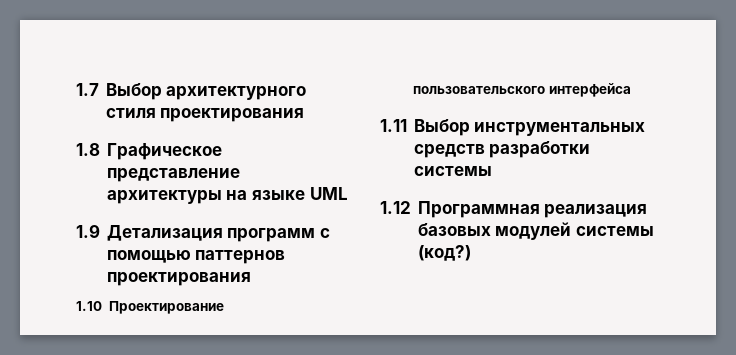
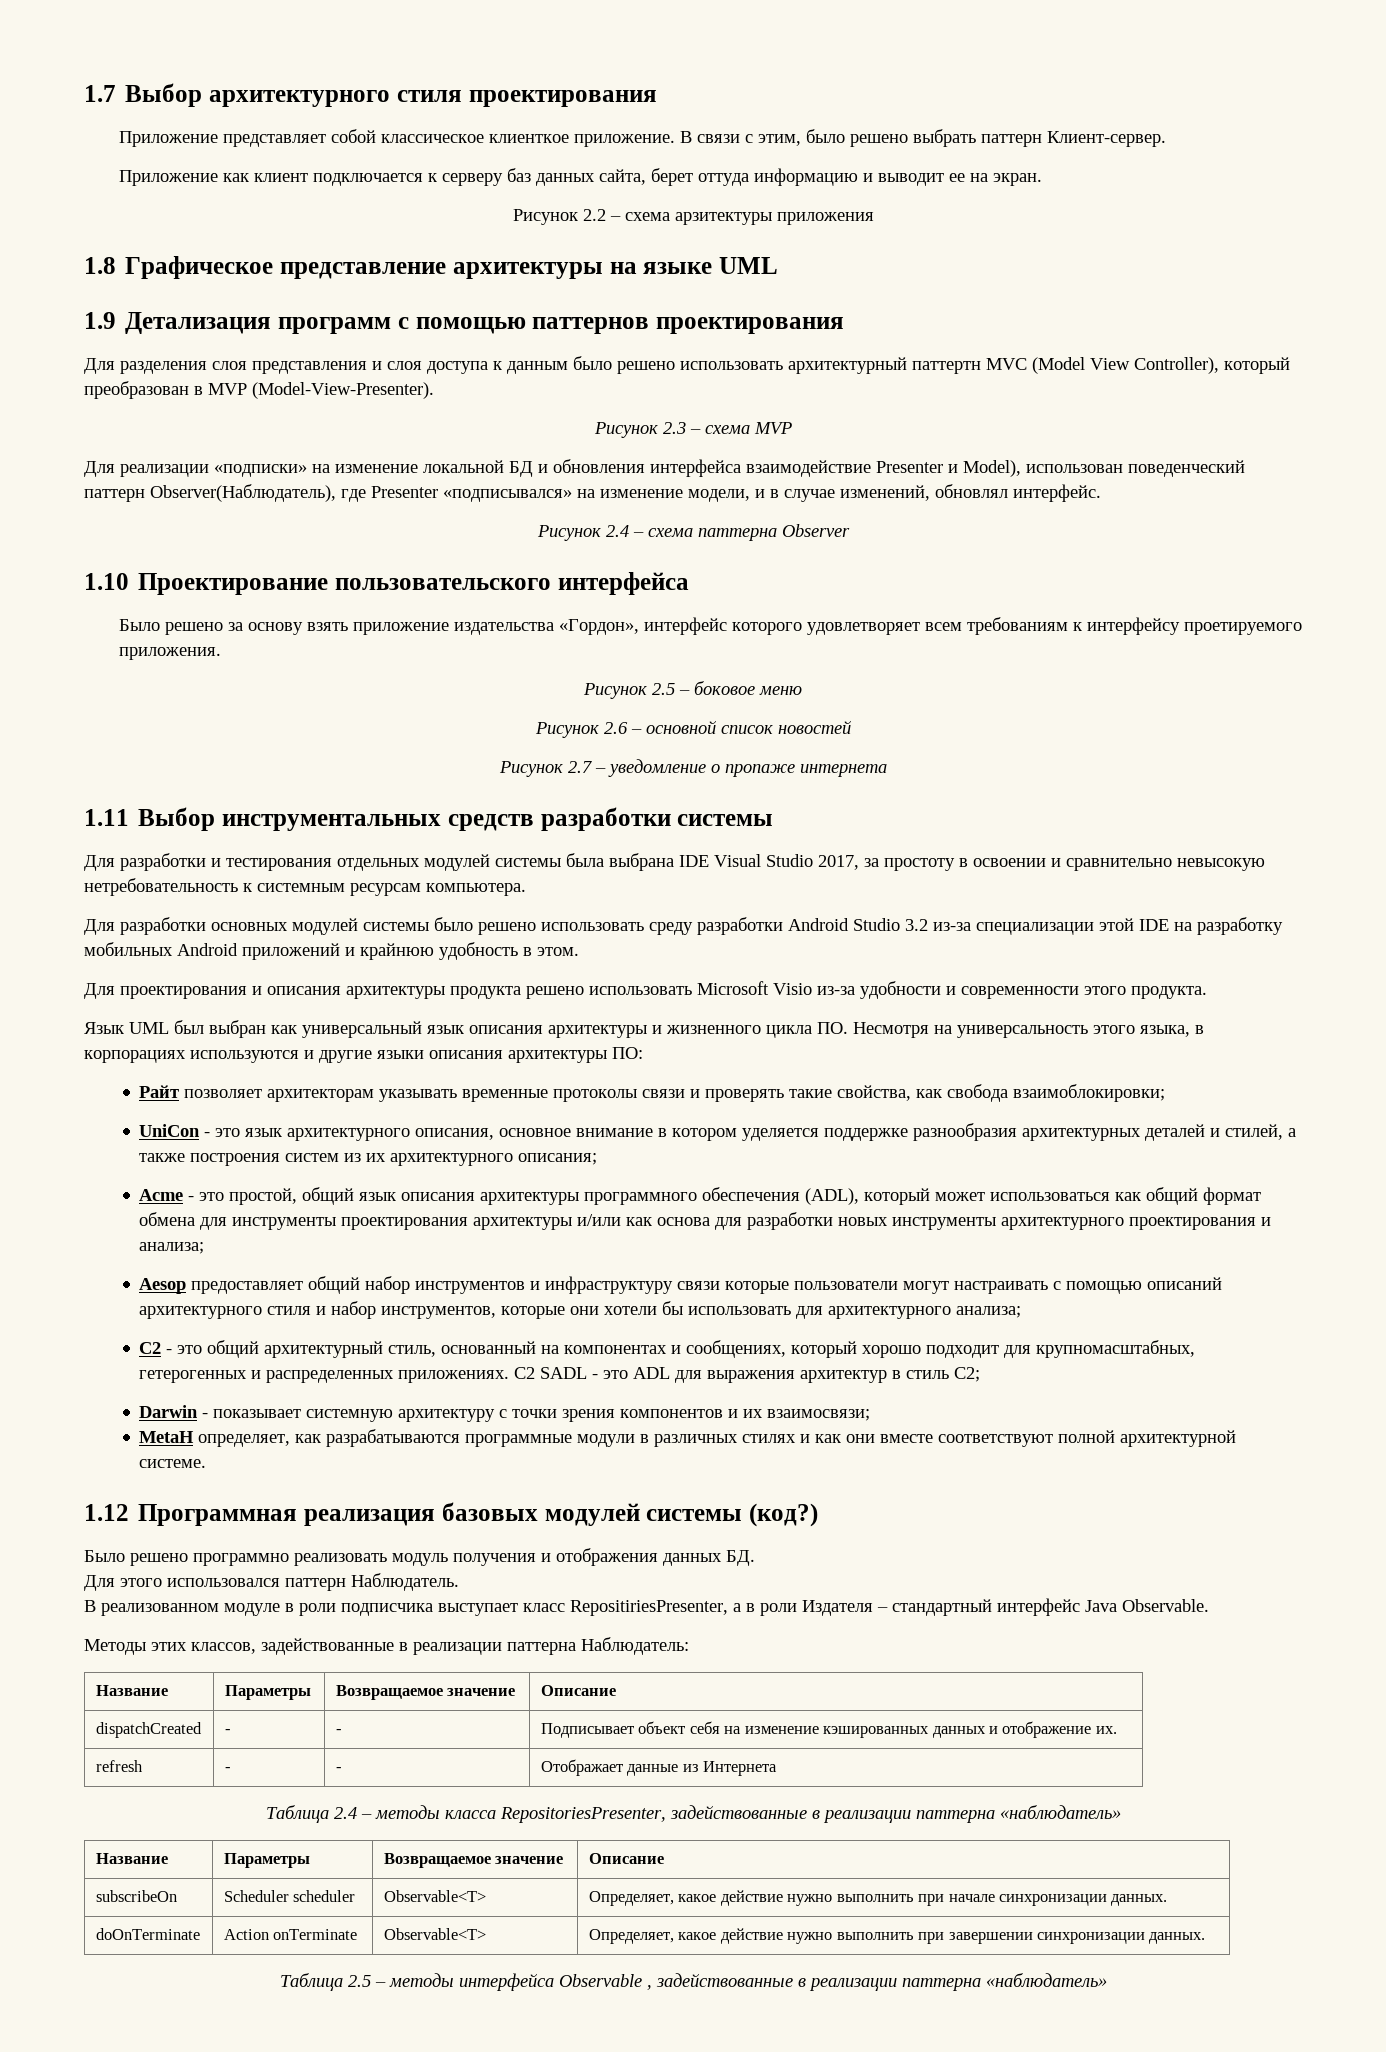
(305, 115) none -> [118,129,1166,147] [118,168,1042,186] [512,209,874,225] // Приложение представляет собой классическое клиенткое приложение. В связи с этим, было решено выбрать паттерн Клиент-сервер. // Приложение как клиент подключается к серверу баз данных сайта, берет оттуда информацию и выводит ее на экран. // Рисунок 2.2 – схема арзитектуры приложения
[76,301,224,314] [412,83,631,97] 1.10 Проектирование пользовательского интерфейса -> [84,356,1290,374] [84,381,434,399] [593,422,792,438] [84,459,1245,477] [84,484,1101,502] [536,524,850,541] [84,572,689,595] [118,617,1302,635] [118,647,221,660] [583,681,802,699] [534,720,852,738] [498,759,887,777] Для разделения слоя представления и слоя доступа к данным было решено использовать архитектурный паттертн MVC (Model View Controller), который преобразован в MVP (Model-View-Presenter). // Рисунок 2.3 – схема MVP // Для реализации «подписки» на изменение локальной БД и обновления интерфейса взаимодействие Presenter и Model), использован поведенческий паттерн Observer(Наблюдатель), где Presenter «подписывался» на изменение модели, и в случае изменений, обновлял интерфейс. // Рисунок 2.4 – схема паттерна Observer // 1.10 Проектирование пользовательского интерфейса // Было решено за основу взять приложение издательства «Гордон», интерфейс которого удовлетворяет всем требованиям к интерфейсу проетируемого приложения. // Рисунок 2.5 – боковое меню // Рисунок 2.6 – основной список новостей // Рисунок 2.7 – уведомление о пропаже интернета
(492, 171) none -> [84,853,1265,871] [84,878,526,896] [84,917,1283,935] [84,942,579,960] [84,981,1207,999] [84,1020,1204,1038] [84,1047,643,1063] [139,1084,1166,1102] [139,1123,1297,1141] [139,1153,598,1166] [139,1187,1262,1205] [139,1212,1272,1230] [139,1242,205,1254] [139,1276,1223,1294] [139,1301,1022,1319] [139,1340,1196,1358] [139,1367,981,1383] [139,1405,871,1422] [139,1429,1237,1447] [139,1459,207,1468] // Для разработки и тестирования отдельных модулей системы была выбрана IDE Visual Studio 2017, за простоту в освоении и сравнительно невысокую нетребовательность к системным ресурсам компьютера. // Для разработки основных модулей системы было решено использовать среду разработки Android Studio 3.2 из-за специализации этой IDE на разработку мобильных Android приложений и крайнюю удобность в этом. // Для проектирования и описания архитектуры продукта решено использовать Microsoft Visio из-за удобности и современности этого продукта. // Язык UML был выбран как универсальный язык описания архитектуры и жизненного цикла ПО. Несмотря на универсальность этого языка, в корпорациях используются и другие языки описания архитектуры ПО: // Райт позволяет архитекторам указывать временные протоколы связи и проверять такие свойства, как свобода взаимоблокировки; // UniCon - это язык архитектурного описания, основное внимание в котором уделяется поддержке разнообразия архитектурных деталей и стилей, а также построения систем из их архитектурного описания; // Acme - это простой, общий язык описания архитектуры программного обеспечения (ADL), который может использоваться как общий формат обмена для инструменты проектирования архитектуры и/или как основа для разработки новых инструменты архитектурного проектирования и анализа; // Aesop предоставляет общий набор инструментов и инфраструктуру связи которые пользователи могут настраивать с помощью описаний архитектурного стиля и набор инструментов, которые они хотели бы использовать для архитектурного анализа; // C2 - это общий архитектурный стиль, основанный на компонентах и сообщениях, который хорошо подходит для крупномасштабных, гетерогенных и распределенных приложениях. C2 SADL - это ADL для выражения архитектур в стиль C2; // Darwin - показывает системную архитектуру с точки зрения компонентов и их взаимосвязи; // MetaH определяет, как разрабатываются программные модули в различных стилях и как они вместе соответствуют полной архитектурной системе.
(471, 253) none -> [84,1548,755,1566] [84,1573,459,1591] [84,1598,1209,1616] [84,1637,689,1655] [95,1685,168,1696] [224,1685,311,1700] [335,1685,516,1700] [540,1685,616,1696] [95,1722,202,1738] [224,1729,231,1734] [335,1729,342,1734] [540,1721,1117,1738] [95,1760,143,1772] [224,1767,231,1772] [335,1767,342,1772] [540,1759,778,1776] [265,1805,1121,1823] [95,1853,168,1864] [223,1853,310,1868] [383,1853,564,1868] [588,1853,664,1864] [95,1890,177,1902] [223,1890,356,1902] [383,1890,486,1902] [588,1890,1168,1906] [95,1928,200,1940] [223,1929,358,1940] [383,1928,486,1940] [588,1928,1206,1944] [279,1973,1107,1991] // Было решено программно реализовать модуль получения и отображения данных БД. // Для этого использовался паттерн Наблюдатель. // В реализованном модуле в роли подписчика выступает класс RepositiriesPresenter, а в роли Издателя – стандартный интерфейс Java Observable. // Методы этих классов, задействованные в реализации паттерна Наблюдатель: // Название | Параметры | Возвращаемое значение | Описание // dispatchCreated | - | - | Подписывает объект себя на изменение кэшированных данных и отображение их. // refresh | - | - | Отображает данные из Интернета // Таблица 2.4 – методы класса RepositoriesPresenter, задействованные в реализации паттерна «наблюдатель» // Название | Параметры | Возвращаемое значение | Описание // subscribeOn | Scheduler scheduler | Observable<T> | Определяет, какое действие нужно выполнить при начале синхронизации данных. // doOnTerminate | Action onTerminate | Observable<T> | Определяет, какое действие нужно выполнить при завершении синхронизации данных. // Таблица 2.5 – методы интерфейса Observable , задействованные в реализации паттерна «наблюдатель»

